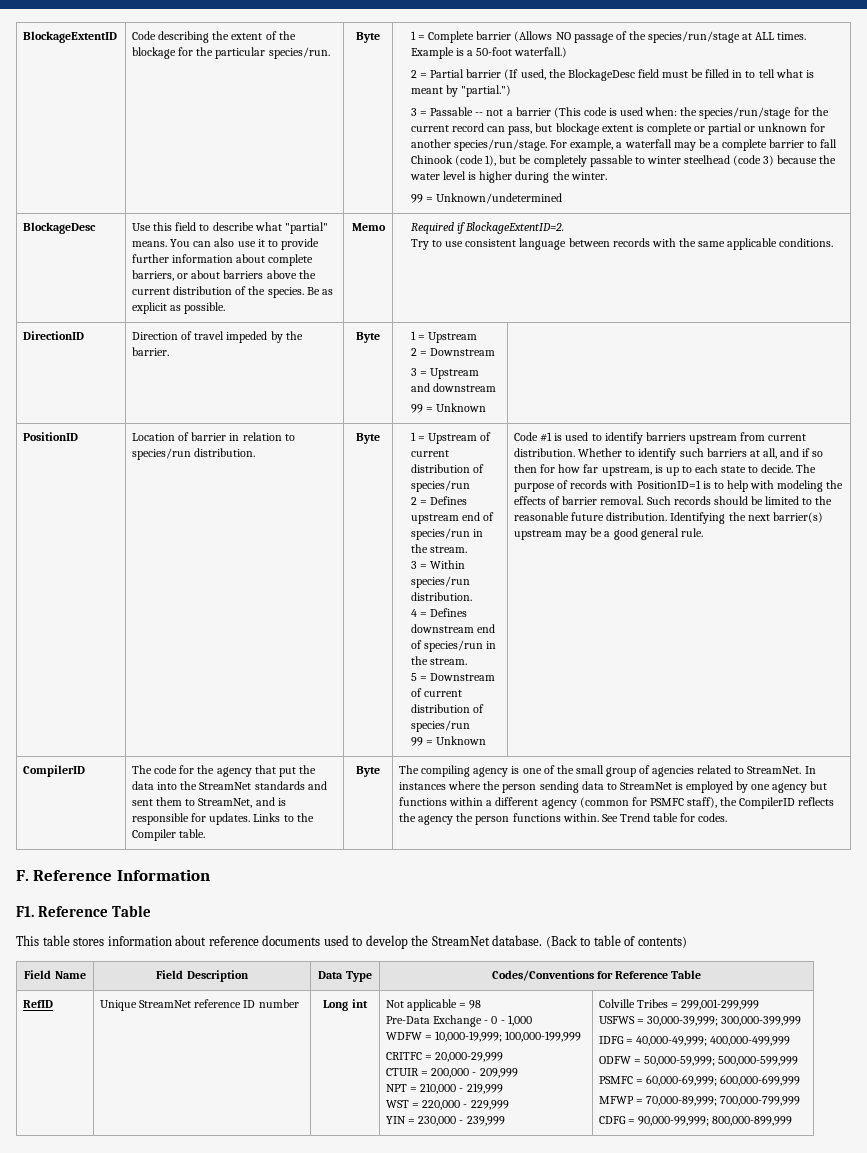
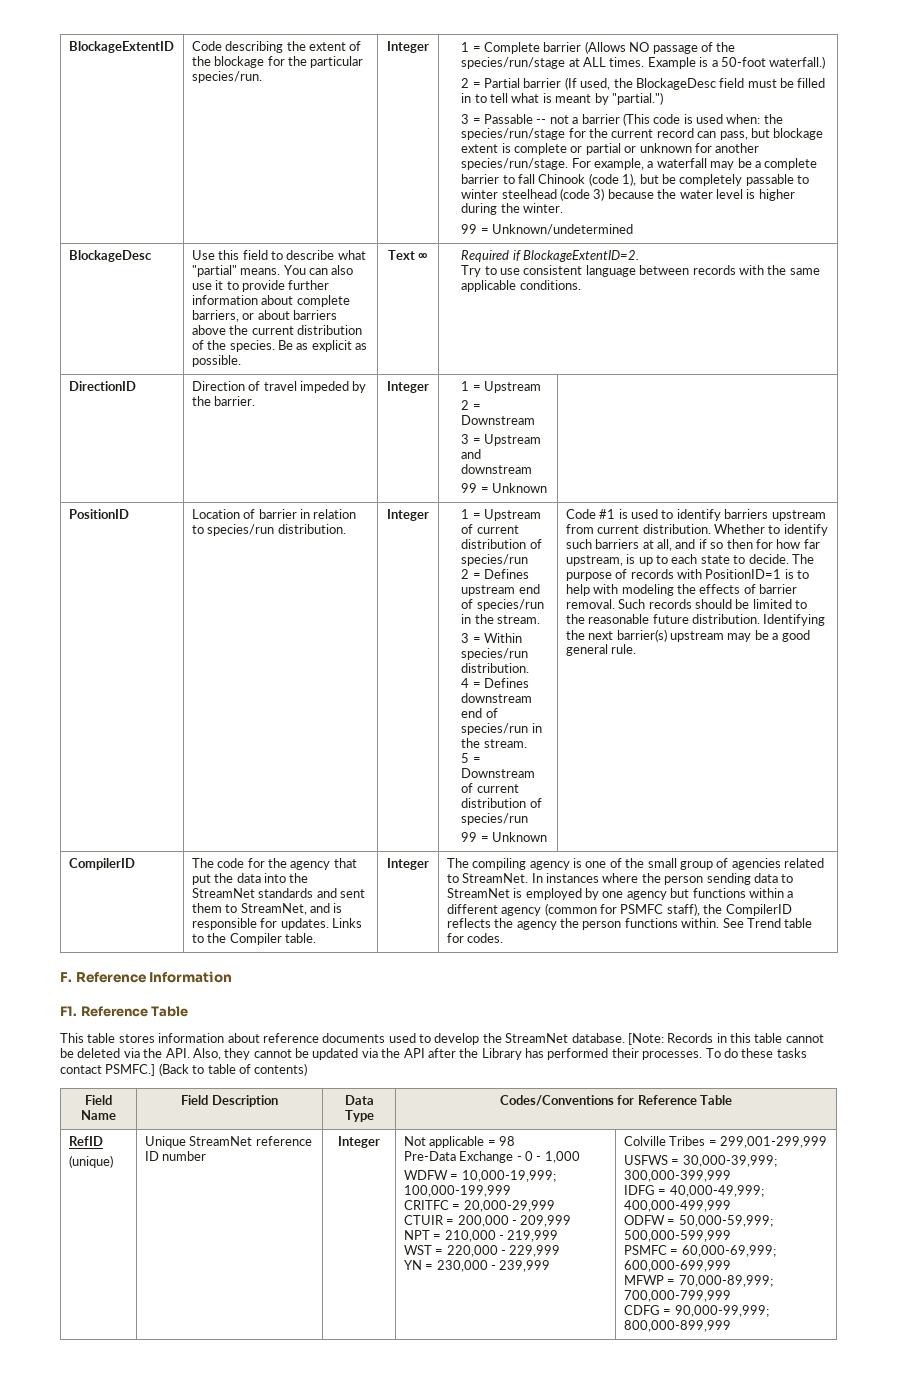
[356,32,380,43] Byte -> [387,41,429,53] Integer
[351,223,386,231] Memo -> [387,250,429,260] Text ∞
[356,332,380,343] Byte -> [387,381,429,393] Integer
[356,433,380,444] Byte -> [387,509,429,521] Integer
[356,766,380,777] Byte -> [387,858,429,870] Integer
(543, 940) none -> [627,1033,824,1045] [60,1048,807,1060] [60,1064,156,1076] [Note: Records in this table cannot be deleted via the API. Also, they cannot be updated via the API after the Library has performed their processes. To do these tasks contact PSMFC.]
(54, 1004) none -> [68,1155,113,1168] // (unique)
[323,999,368,1011] Long int -> [338,1136,380,1148] Integer
[386,1116,407,1124] YIN -> [403,1260,422,1270] YN

